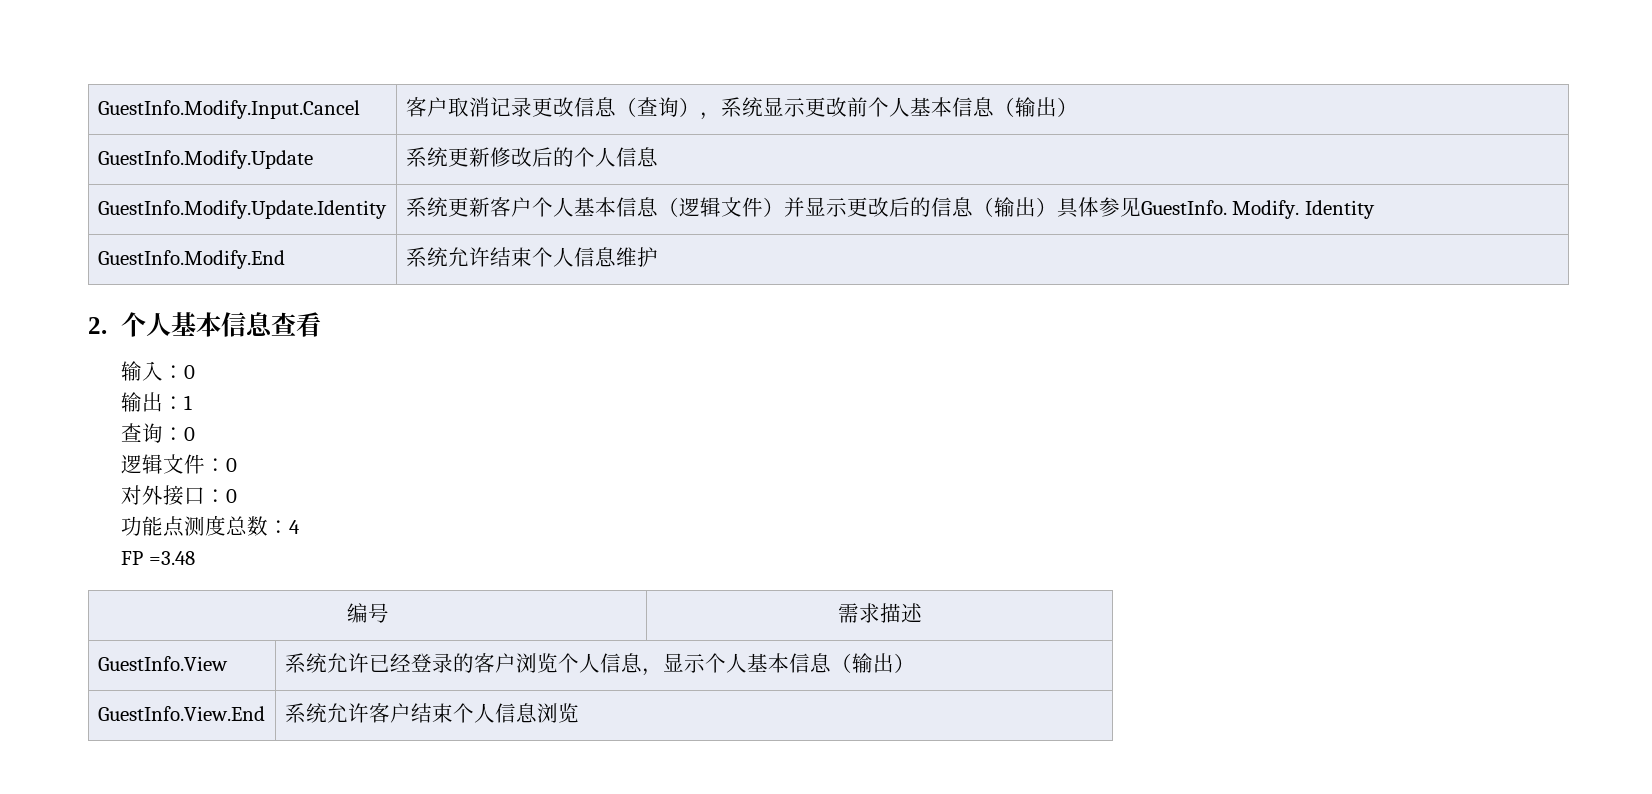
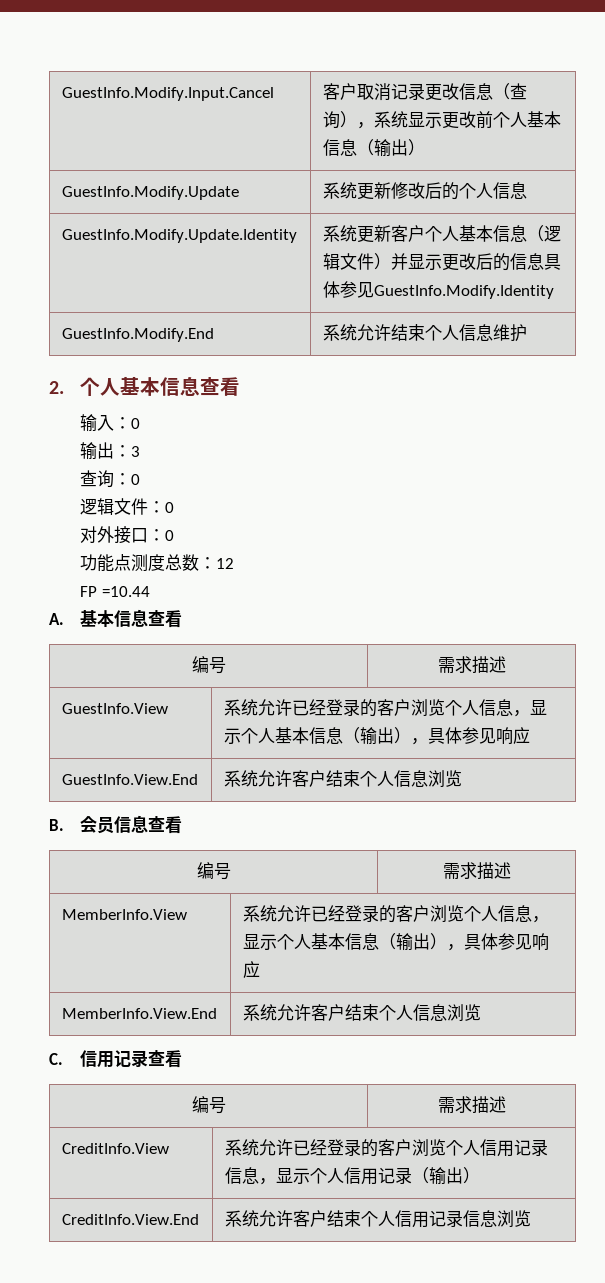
[972,197,1375,219] （输出）具体参见GuestInfo. Modify. Identity -> [543,254,561,270] [322,281,554,299] 具体参见GuestInfo.Modify.Identity
[184,395,193,410] 1 -> [131,446,141,457] 3
[289,520,301,534] 4 -> [216,558,235,569] 12
[148,551,195,565] =3.48 -> [101,586,150,597] [49,609,183,628] =10.44 // A.基本信息查看
(915, 663) none -> [410,727,530,745] ，具体参见响应
(579, 713) none -> [49,815,183,834] [196,862,231,880] [442,862,511,880] [61,909,187,920] [242,905,549,923] [242,933,549,951] [242,961,260,978] [61,1008,217,1019] [242,1004,481,1021] [49,1050,183,1068] [191,1096,226,1114] [437,1096,506,1114] [61,1143,169,1154] [224,1139,548,1157] [224,1167,480,1185] [61,1214,199,1225] [224,1210,531,1228] // B.会员信息查看 // 编号 | 需求描述 // MemberInfo.View | 系统允许已经登录的客户浏览个人信息，显示个人基本信息（输出），具体参见响应 // MemberInfo.View.End | 系统允许客户结束个人信息浏览 // C.信用记录查看 // 编号 | 需求描述 // CreditInfo.View | 系统允许已经登录的客户浏览个人信用记录信息，显示个人信用记录（输出） // CreditInfo.View.End | 系统允许客户结束个人信用记录信息浏览

